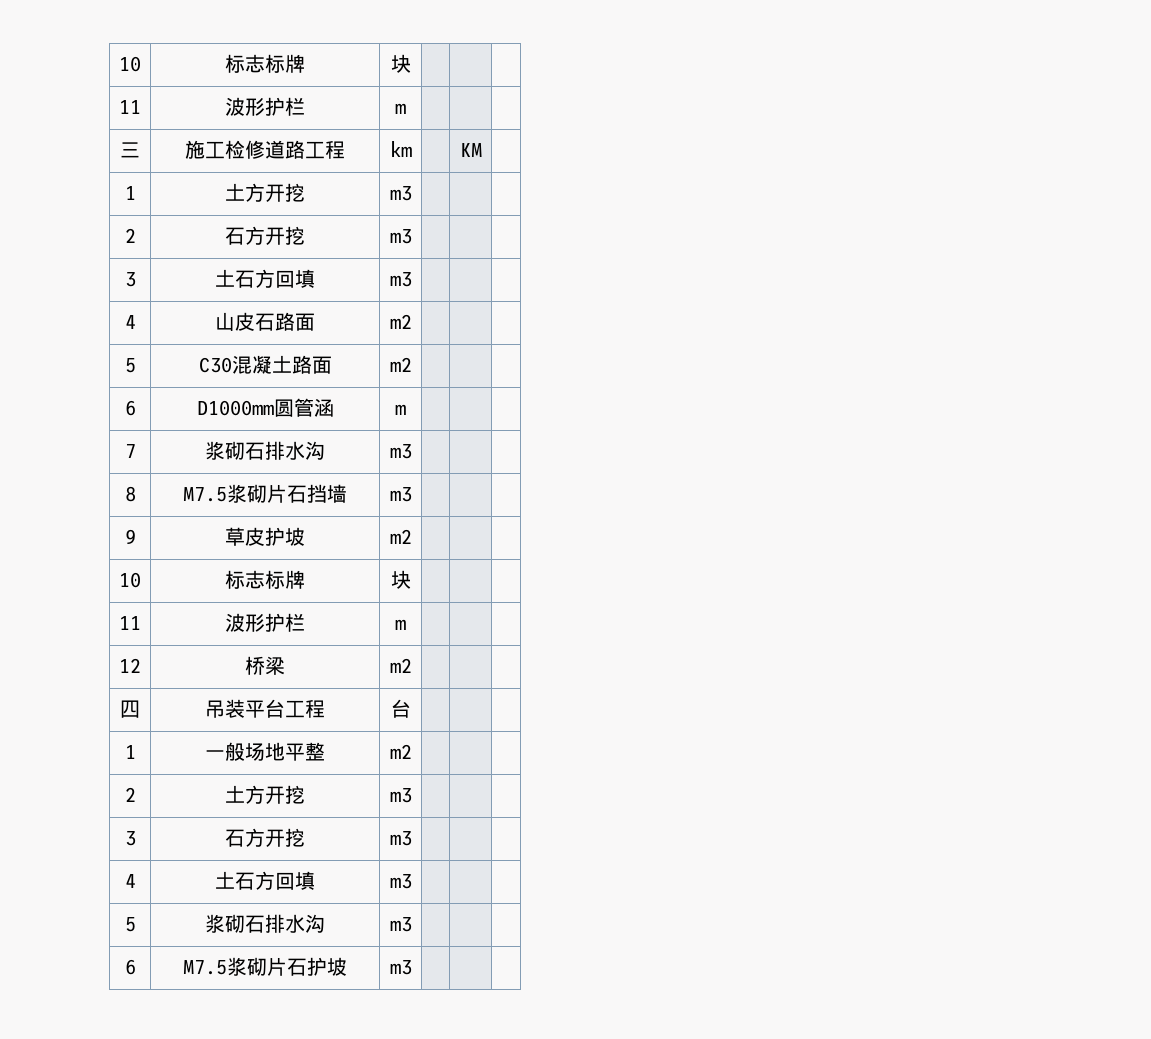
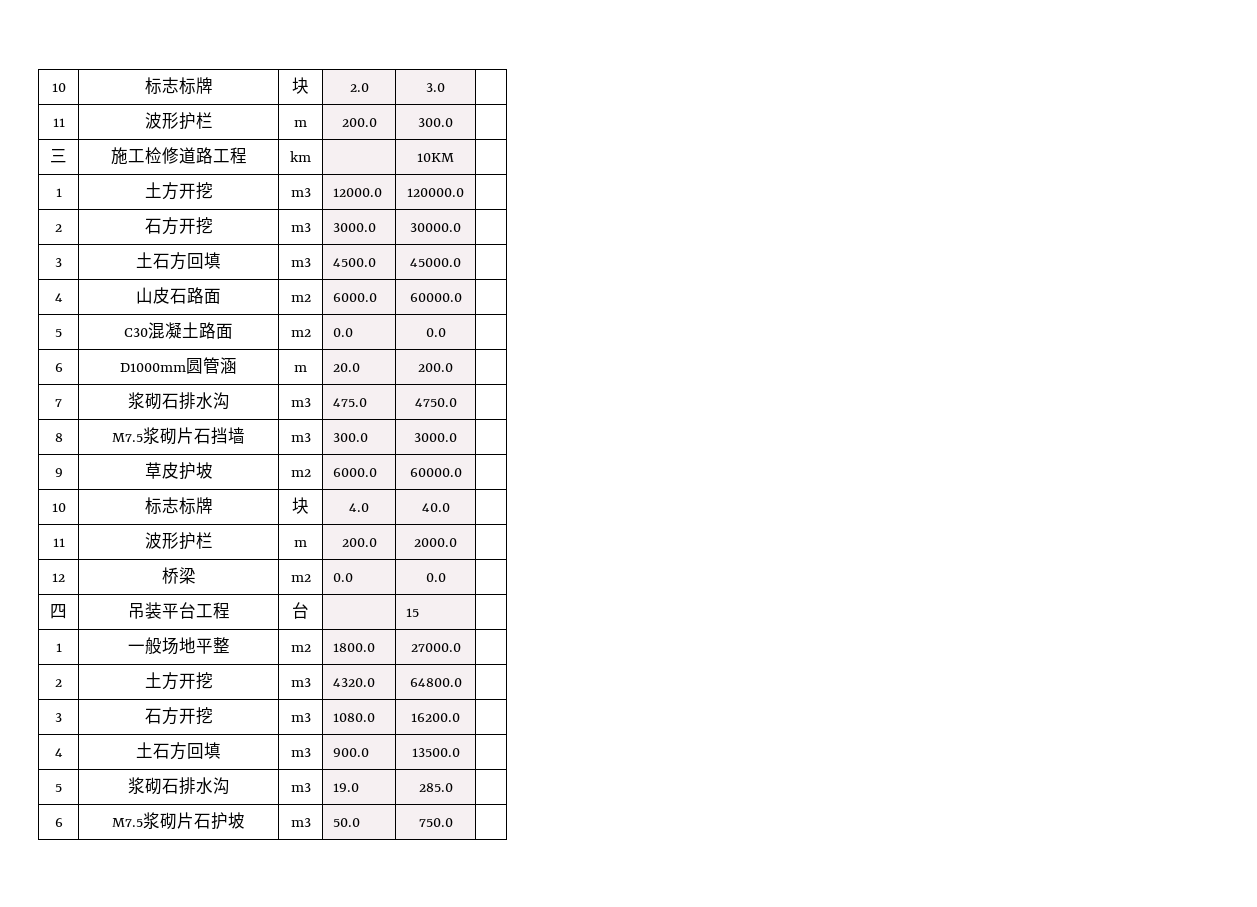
[119,56,141,72] [225,54,305,73] [390,54,411,73] [119,100,141,114] [225,97,305,116] [395,103,406,114] 10 | 标志标牌 | 块 | | | // 11 | 波形护栏 | m | | -> [51,83,66,92] [144,77,213,95] [292,77,309,94] [349,83,369,92] [426,83,445,92] [52,118,65,127] [144,112,213,130] [294,120,307,127] [341,118,377,127] [418,118,453,127] 10 | 标志标牌 | 块 | 2.0 | 3.0 | // 11 | 波形护栏 | m | 200.0 | 300.0
[459,143,482,157] KM -> [417,153,454,162] 10KM
(412, 193) | -> [333,188,383,197] [407,188,464,197] 12000.0 | 120000.0
(412, 236) | -> [333,223,377,232] [410,223,461,232] 3000.0 | 30000.0
(412, 279) | -> [333,258,377,267] [410,258,461,267] 4500.0 | 45000.0
(412, 321) | -> [333,293,378,302] [409,293,462,302] 6000.0 | 60000.0
(412, 364) | -> [333,328,354,337] [425,328,446,337] 0.0 | 0.0
(406, 409) | -> [333,363,361,372] [418,363,453,372] 20.0 | 200.0
(412, 451) | -> [333,398,368,407] [414,398,457,407] 475.0 | 4750.0
(412, 494) | -> [333,433,369,442] [414,433,457,442] 300.0 | 3000.0
[119,572,141,588] [225,570,305,589] [390,570,411,589] [119,616,141,630] [225,613,305,632] [395,619,406,630] | | // 10 | 标志标牌 | 块 | | | // 11 | 波形护栏 | m | | -> [333,468,378,477] [409,468,462,477] [51,503,66,512] [144,497,213,515] [292,497,309,514] [349,503,369,512] [421,503,450,512] [52,538,65,547] [144,532,213,550] [294,540,307,547] [341,538,377,547] [414,538,457,547] 6000.0 | 60000.0 | // 10 | 标志标牌 | 块 | 4.0 | 40.0 | // 11 | 波形护栏 | m | 200.0 | 2000.0
(412, 665) | -> [333,573,354,582] [425,573,446,582] 0.0 | 0.0
(411, 708) none -> [406,608,420,617] 15
(412, 751) | -> [333,643,376,652] [410,643,461,652] 1800.0 | 27000.0
(412, 795) | -> [333,678,376,687] [409,678,462,687] 4320.0 | 64800.0
(412, 838) | -> [333,713,376,722] [411,713,460,722] 1080.0 | 16200.0
(412, 881) | -> [333,748,370,757] [411,748,460,757] 900.0 | 13500.0
(412, 924) | -> [333,783,360,792] [418,783,453,792] 19.0 | 285.0
(412, 967) | -> [333,818,361,827] [418,818,453,827] 50.0 | 750.0

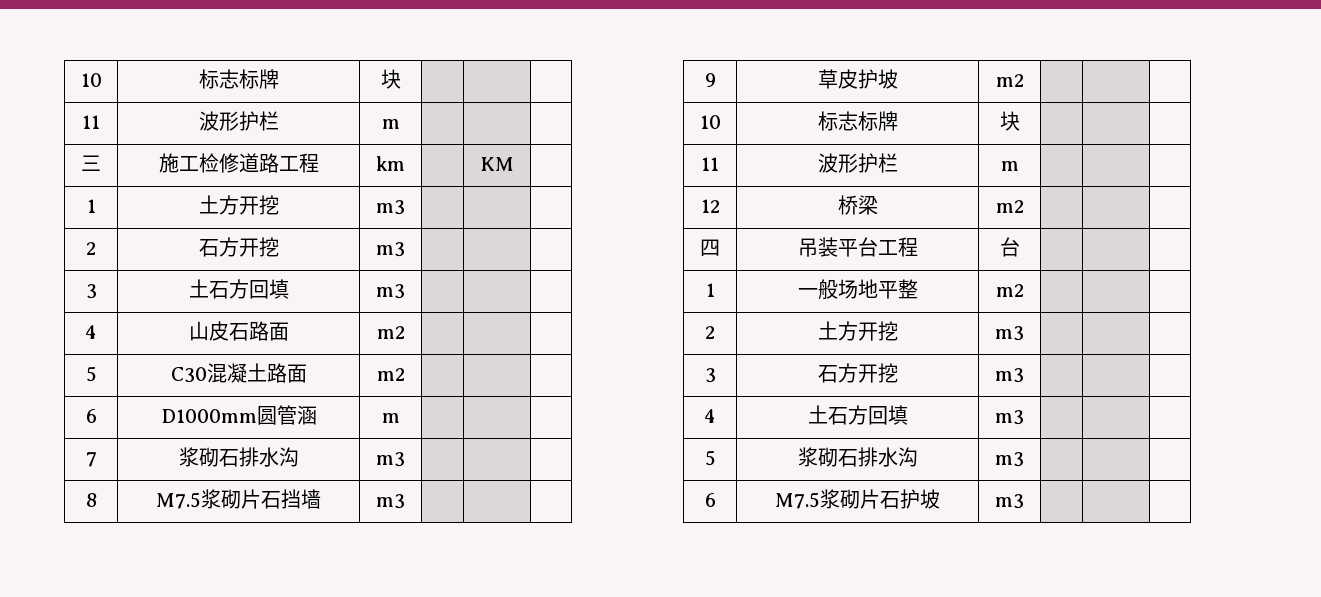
[51,83,66,92] [144,77,213,95] [292,77,309,94] [349,83,369,92] [426,83,445,92] [52,118,65,127] [144,112,213,130] [294,120,307,127] [341,118,377,127] [418,118,453,127] 10 | 标志标牌 | 块 | 2.0 | 3.0 | // 11 | 波形护栏 | m | 200.0 | 300.0 -> [80,73,102,87] [198,69,279,89] [380,69,401,89] [82,115,100,129] [198,111,279,131] [381,119,400,129] 10 | 标志标牌 | 块 | | | // 11 | 波形护栏 | m | |
[417,153,454,162] 10KM -> [480,157,514,171] KM
[333,188,383,197] [407,188,464,197] 12000.0 | 120000.0 -> (405, 207) |
[333,223,377,232] [410,223,461,232] 3000.0 | 30000.0 -> (405, 249) |
[333,258,377,267] [410,258,461,267] 4500.0 | 45000.0 -> (405, 291) |
[333,293,378,302] [409,293,462,302] 6000.0 | 60000.0 -> (405, 332) |
[333,328,354,337] [425,328,446,337] 0.0 | 0.0 -> (405, 374) |
[333,363,361,372] [418,363,453,372] 20.0 | 200.0 -> (400, 418) |
[333,398,368,407] [414,398,457,407] 475.0 | 4750.0 -> (405, 459) |
[333,433,369,442] [414,433,457,442] 300.0 | 3000.0 -> (405, 501) |
[333,468,378,477] [409,468,462,477] [51,503,66,512] [144,497,213,515] [292,497,309,514] [349,503,369,512] [421,503,450,512] [52,538,65,547] [144,532,213,550] [294,540,307,547] [341,538,377,547] [414,538,457,547] 6000.0 | 60000.0 | // 10 | 标志标牌 | 块 | 4.0 | 40.0 | // 11 | 波形护栏 | m | 200.0 | 2000.0 -> [699,115,721,129] [817,111,898,131] [999,111,1020,131] [701,157,719,171] [817,153,898,173] [1000,161,1019,171] | | // 10 | 标志标牌 | 块 | | | // 11 | 波形护栏 | m | |
[333,573,354,582] [425,573,446,582] 0.0 | 0.0 -> (1024, 206) |
[406,608,420,617] 15 -> (1020, 247) none
[333,643,376,652] [410,643,461,652] 1800.0 | 27000.0 -> (1024, 290) |
[333,678,376,687] [409,678,462,687] 4320.0 | 64800.0 -> (1024, 333) |
[333,713,376,722] [411,713,460,722] 1080.0 | 16200.0 -> (1024, 375) |
[333,748,370,757] [411,748,460,757] 900.0 | 13500.0 -> (1024, 417) |
[333,783,360,792] [418,783,453,792] 19.0 | 285.0 -> (1024, 459) |
[333,818,361,827] [418,818,453,827] 50.0 | 750.0 -> (1024, 501) |

